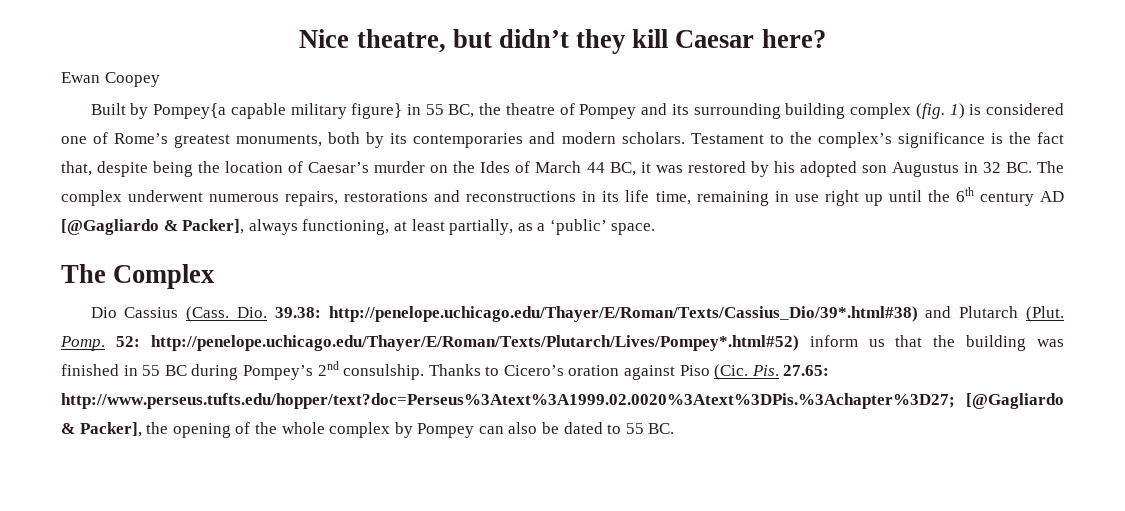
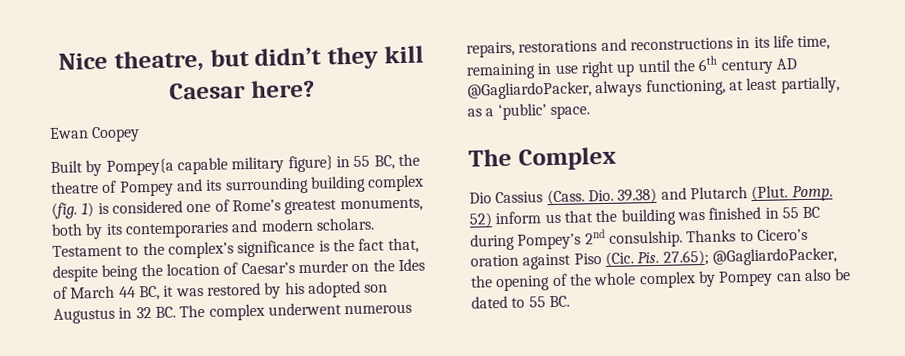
[61,219,245,235] [@Gagliardo & Packer], -> [467,81,592,100] @GagliardoPacker,
[274,306,918,322] 39.38: http://penelope.uchicago.edu/Thayer/E/Roman/Texts/Cassius_Dio/39*.html#38) -> [617,187,658,204] 39.38)
[115,335,799,351] 52: http://penelope.uchicago.edu/Thayer/E/Roman/Texts/Plutarch/Lives/Pompey*.html#52) -> [469,212,492,228] 52)
[783,365,830,376] [61,393,1064,409] [61,422,142,437] 27.65: http://www.perseus.tufts.edu/hopper/text?doc=Perseus%3Atext%3A1999.02.0020%3Atext%3DPis.%3Achapter%3D27; [@Gagliardo & Packer], -> [662,247,837,266] 27.65); @GagliardoPacker,

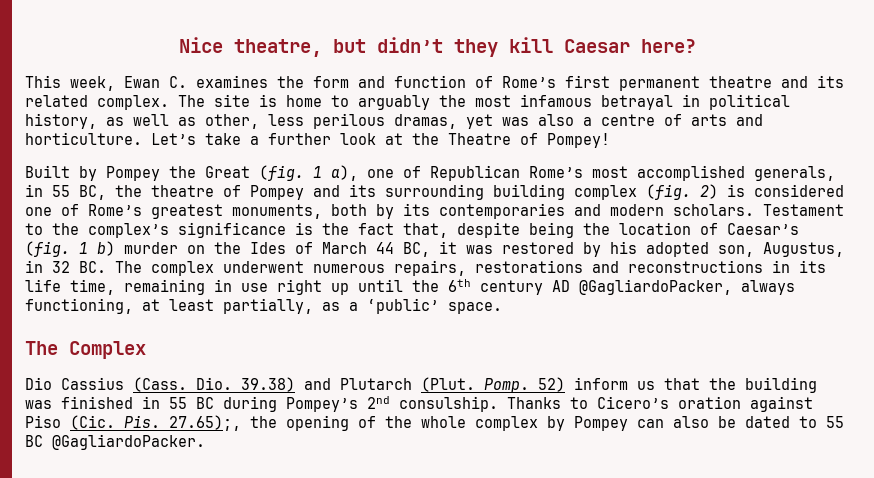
[49,126,141,143] [50,155,333,177] Ewan Coopey // Built by Pompey{a capable military figure} -> [25,75,844,91] [25,94,790,110] [25,113,763,129] [25,132,610,148] [25,165,835,181] This week, Ewan C. examines the form and function of Rome’s first permanent theatre and its related complex. The site is home to arguably the most infamous betrayal in political history, as well as other, less perilous dramas, yet was also a centre of arts and horticulture. Let’s take a further look at the Theatre of Pompey! // Built by Pompey the Great (fig. 1 a), one of Republican Rome’s most accomplished generals,
[81,202,95,218] 1) -> [700,184,718,199] 2)
(295, 268) none -> [25,241,115,257] (fig. 1 b)
[364,284,389,293] [53,307,115,324] son Augustus -> [718,242,844,257] son, Augustus,
[662,247,837,266] 27.65); @GagliardoPacker, -> [169,415,241,431] 27.65);,
[548,295,570,308] BC. -> [25,434,205,450] BC @GagliardoPacker.

